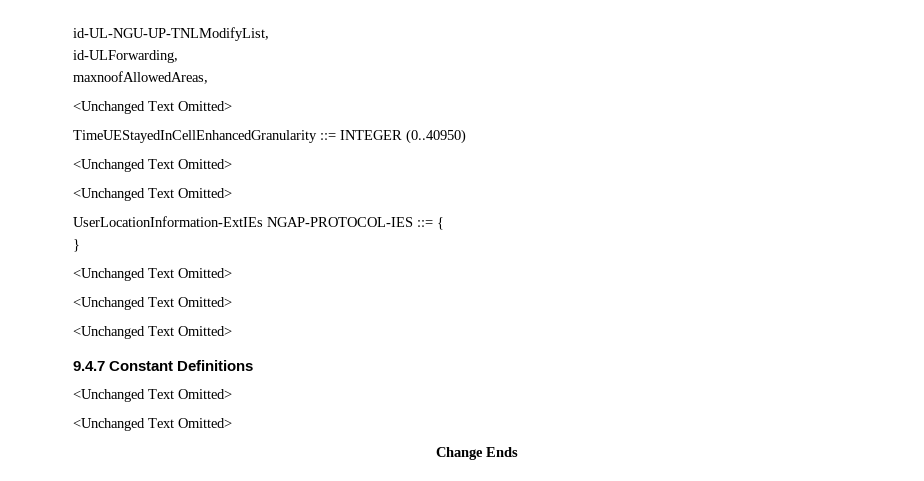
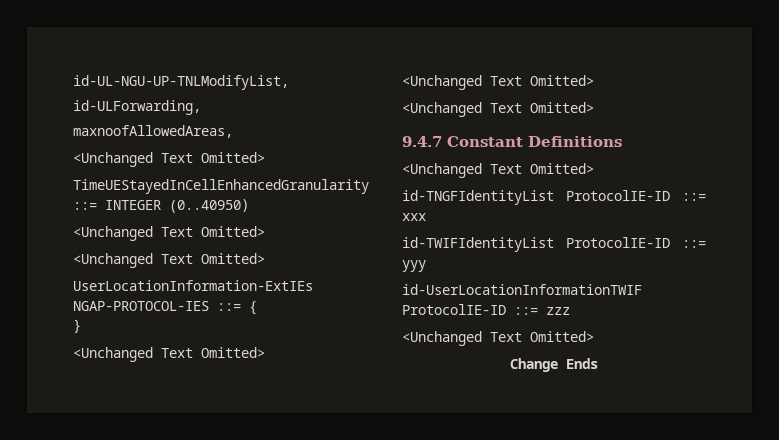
(232, 394) none -> [402,190,706,205] [402,213,426,221] [402,237,706,252] [402,260,426,272] [402,284,642,295] [402,304,570,315] // id-TNGFIdentityList ProtocolIE-ID ::= xxx // id-TWIFIdentityList ProtocolIE-ID ::= yyy // id-UserLocationInformationTWIF ProtocolIE-ID ::= zzz

